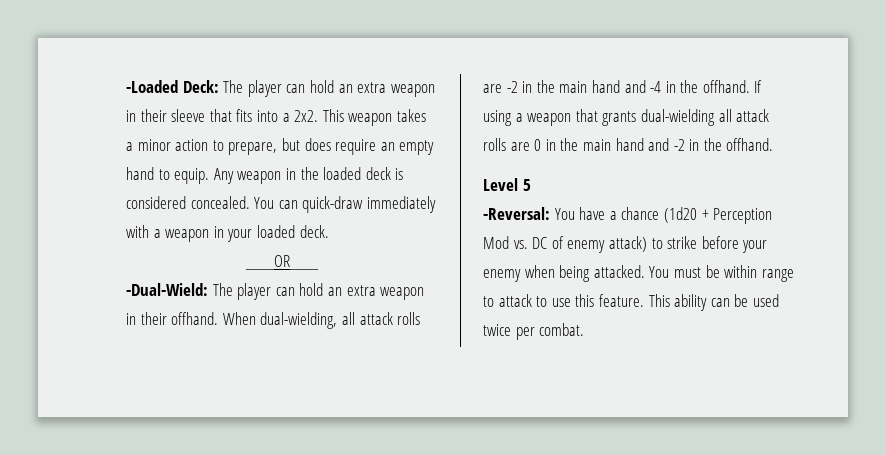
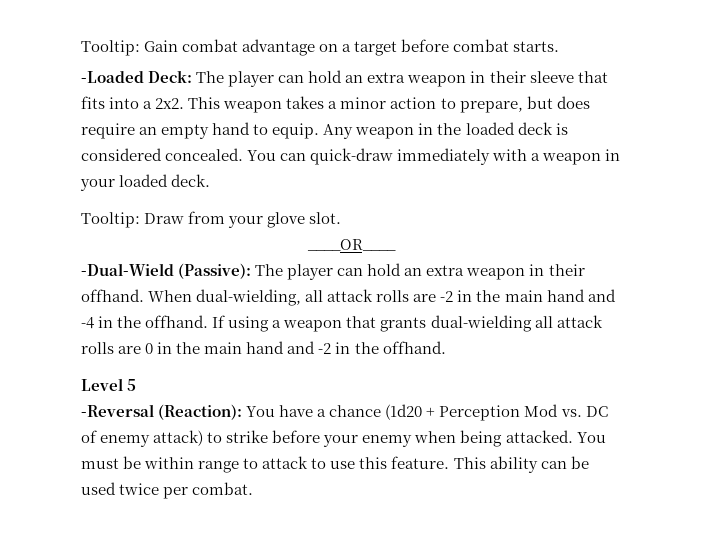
(126, 86) none -> [81,39,560,56] Tooltip: Gain combat advantage on a target before combat starts. //
(329, 231) none -> [81,211,342,228] // Tooltip: Draw from your glove slot.
[126,283,208,296] -Dual-Wield: -> [81,263,252,279] -Dual-Wield (Passive):
[483,207,550,220] -Reversal: -> [81,404,243,420] -Reversal (Reaction):

